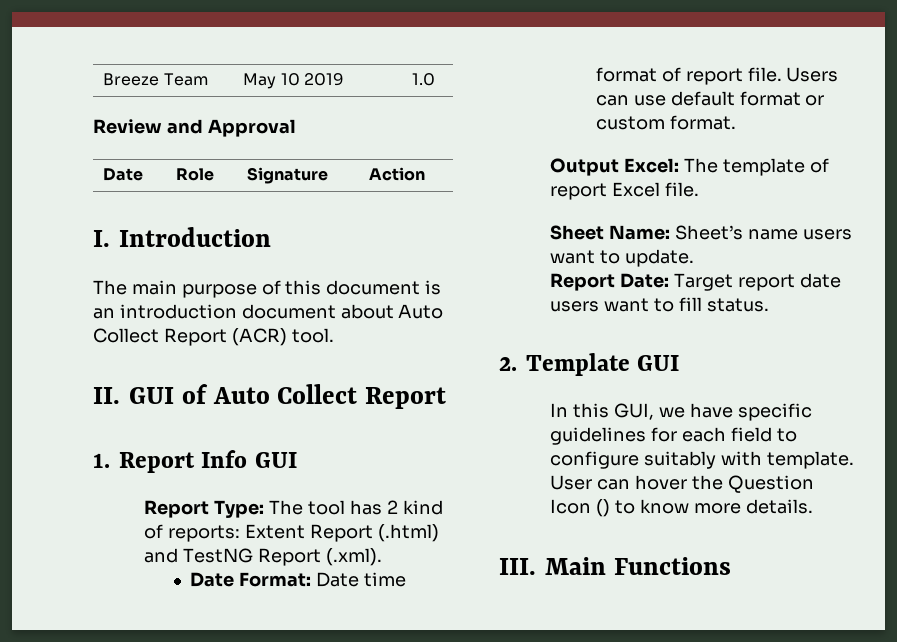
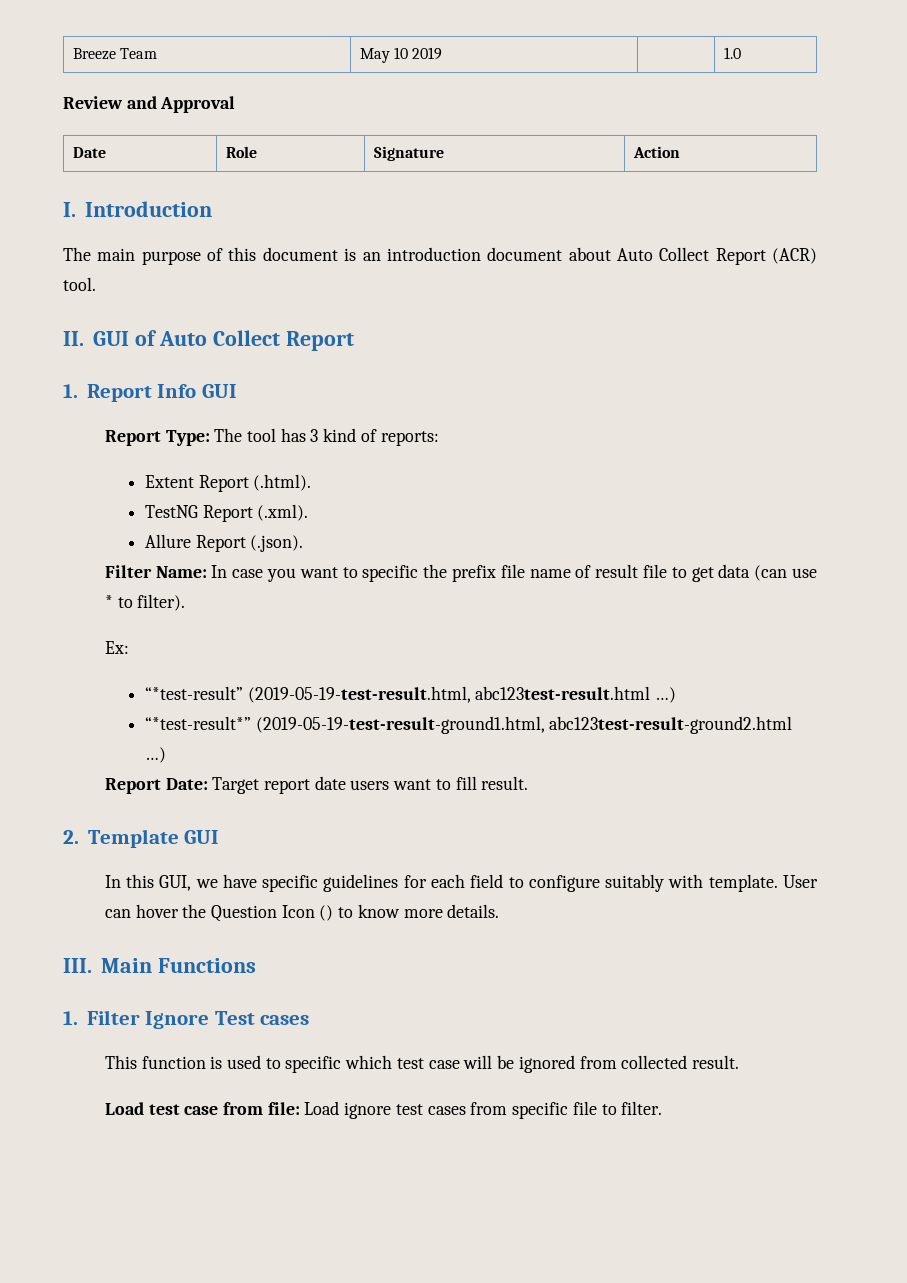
[386,500,398,514] 2 -> [310,429,319,442] 3
(241, 533) none -> (439, 438) //
[377,524,439,542] [144,548,179,563] (.html) and -> [253,474,312,491] (.html). //
[189,572,406,587] [595,67,839,85] [595,91,825,106] [595,115,736,130] [550,158,829,176] [550,182,700,200] [550,225,852,240] [550,249,695,267] Date Format: Date time format of report file. Users can use default format or custom format. // Output Excel: The template of report Excel file. // Sheet Name: Sheet’s name users want to update. -> [144,534,304,552] [104,564,817,582] [104,594,186,611] [104,641,129,654] [144,686,677,703] [144,716,793,734] [144,747,166,763] Allure Report (.json). // Filter Name: In case you want to specific the prefix file name of result file to get data (can use * to filter). // Ex: // “*test-result” (2019-05-19-test-result.html, abc123test-result.html …) // “*test-result*” (2019-05-19-test-result-ground1.html, abc123test-result-ground2.html …)
[706,298,769,312] status. -> [481,776,529,790] result.
(731, 566) none -> [63,1010,310,1029] [104,1055,739,1073] [104,1101,663,1119] // 1. Filter Ignore Test cases // This function is used to specific which test case will be ignored from collected result. // Load test case from file: Load ignore test cases from specific file to filter.

